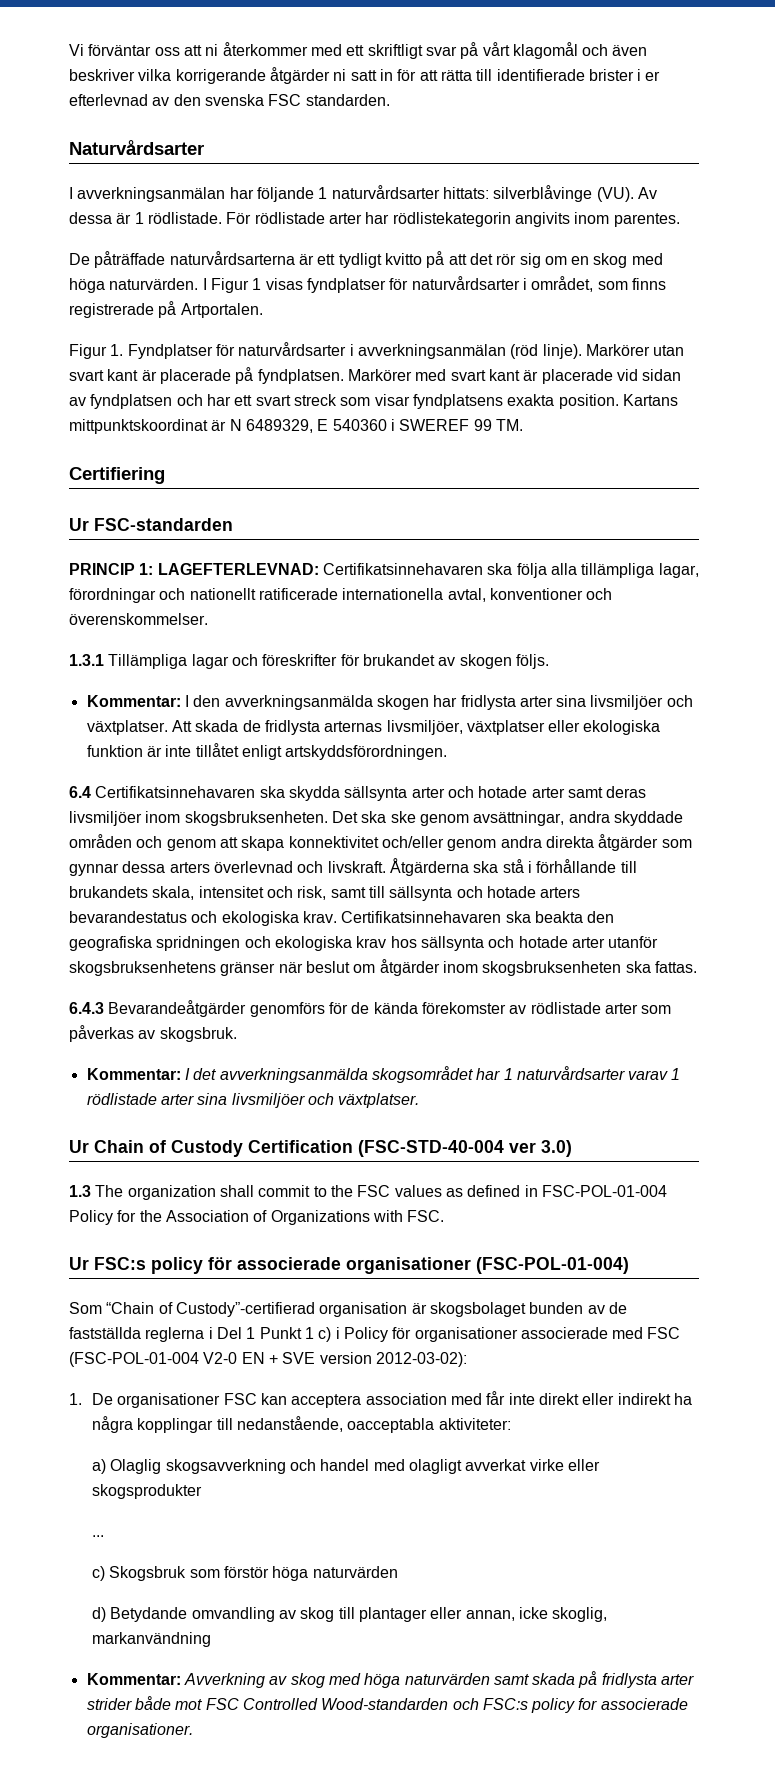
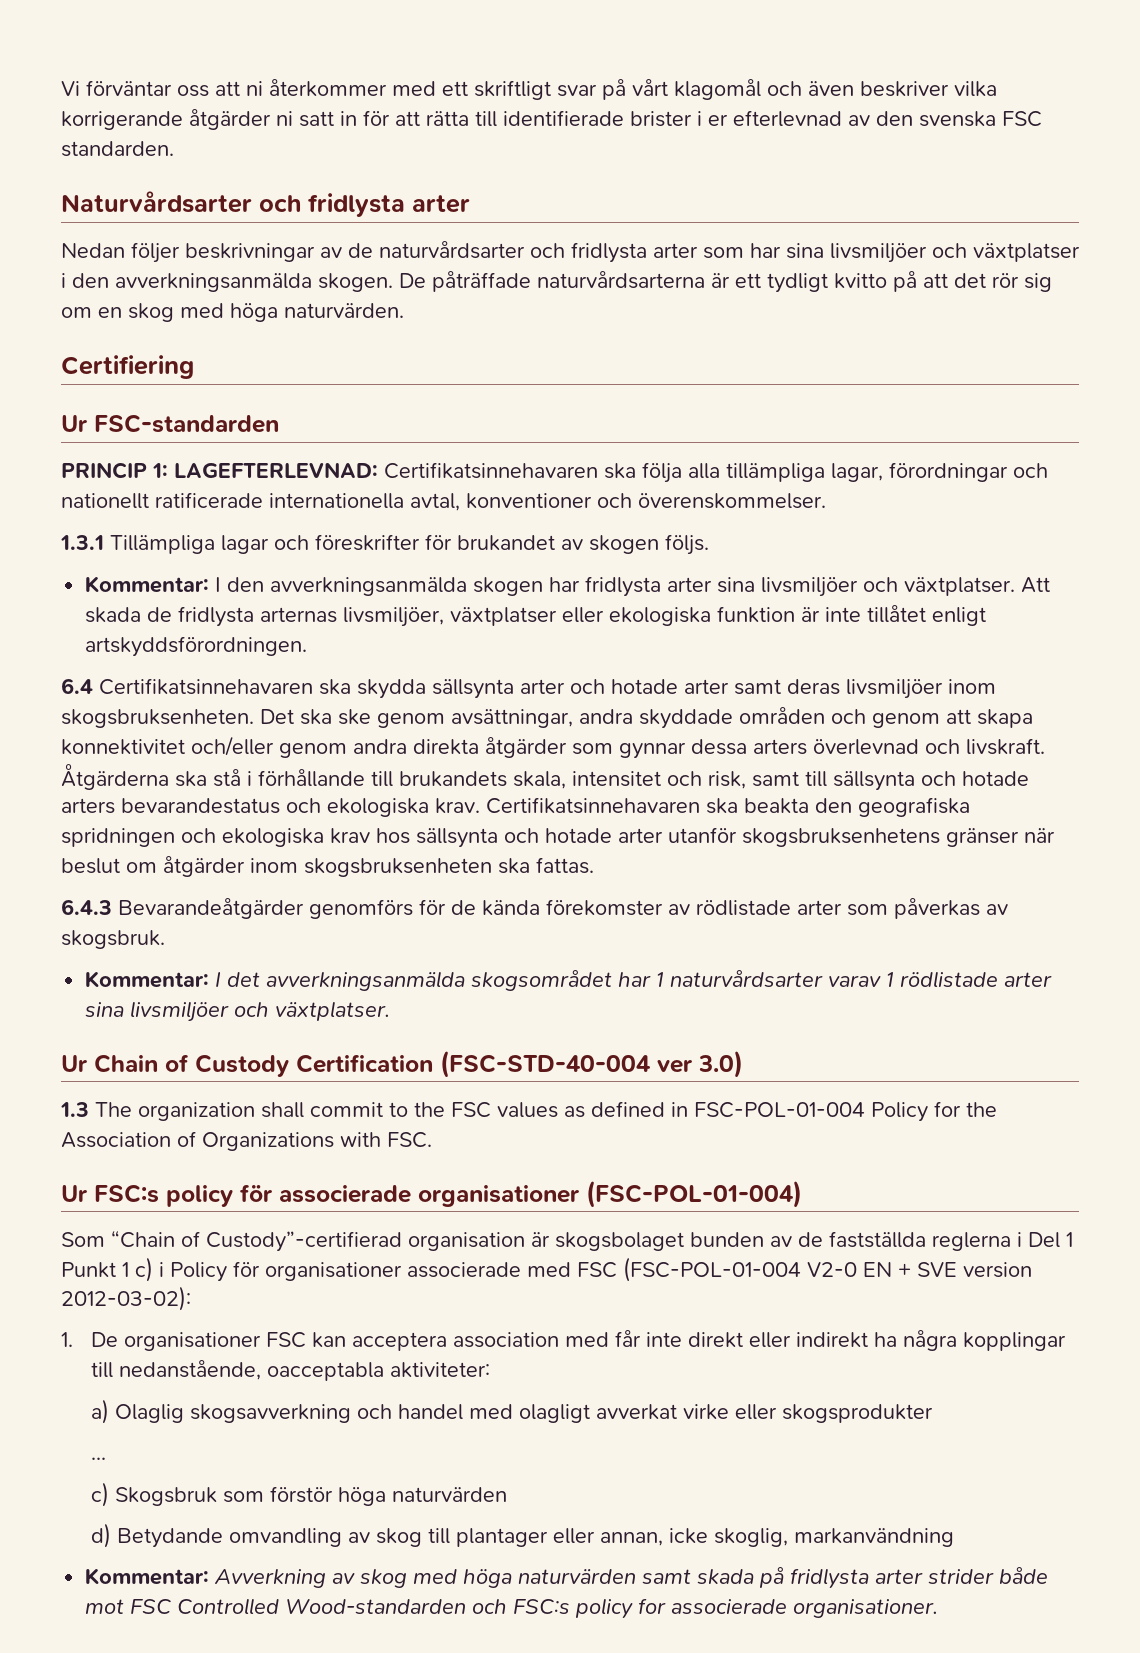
[69,185,657,202] [69,212,680,227] // I avverkningsanmälan har följande 1 naturvårdsarter hittats: silverblåvinge (VU). Av dessa är 1 rödlistade. För rödlistade arter har rödlistekategorin angivits inom parentes. // -> [259,193,470,217] [61,241,1080,263] [61,273,393,292] och fridlysta arter // Nedan följer beskrivningar av de naturvårdsarter och fridlysta arter som har sina livsmiljöer och växtplatser i den avverkningsanmälda skogen.
[202,276,666,293] [69,301,263,318] [69,342,685,359] [69,367,682,384] [69,394,678,409] [69,419,523,434] I Figur 1 visas fyndplatser för naturvårdsarter i området, som finns registrerade på Artportalen. // Figur 1. Fyndplatser för naturvårdsarter i avverkningsanmälan (röd linje). Markörer utan svart kant är placerade på fyndplatsen. Markörer med svart kant är placerade vid sidan av fyndplatsen och har ett svart streck som visar fyndplatsens exakta position. Kartans mittpunktskoordinat är N 6489329, E 540360 i SWEREF 99 TM. -> (404, 310) none

